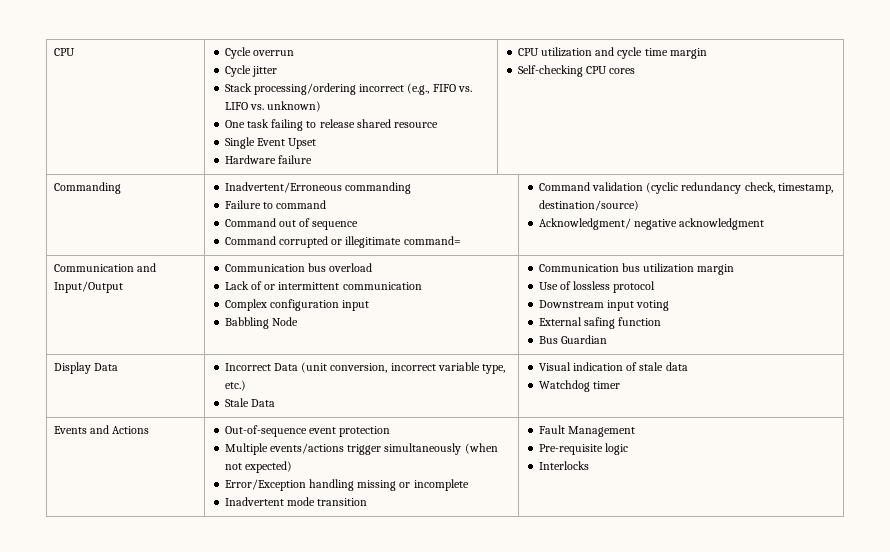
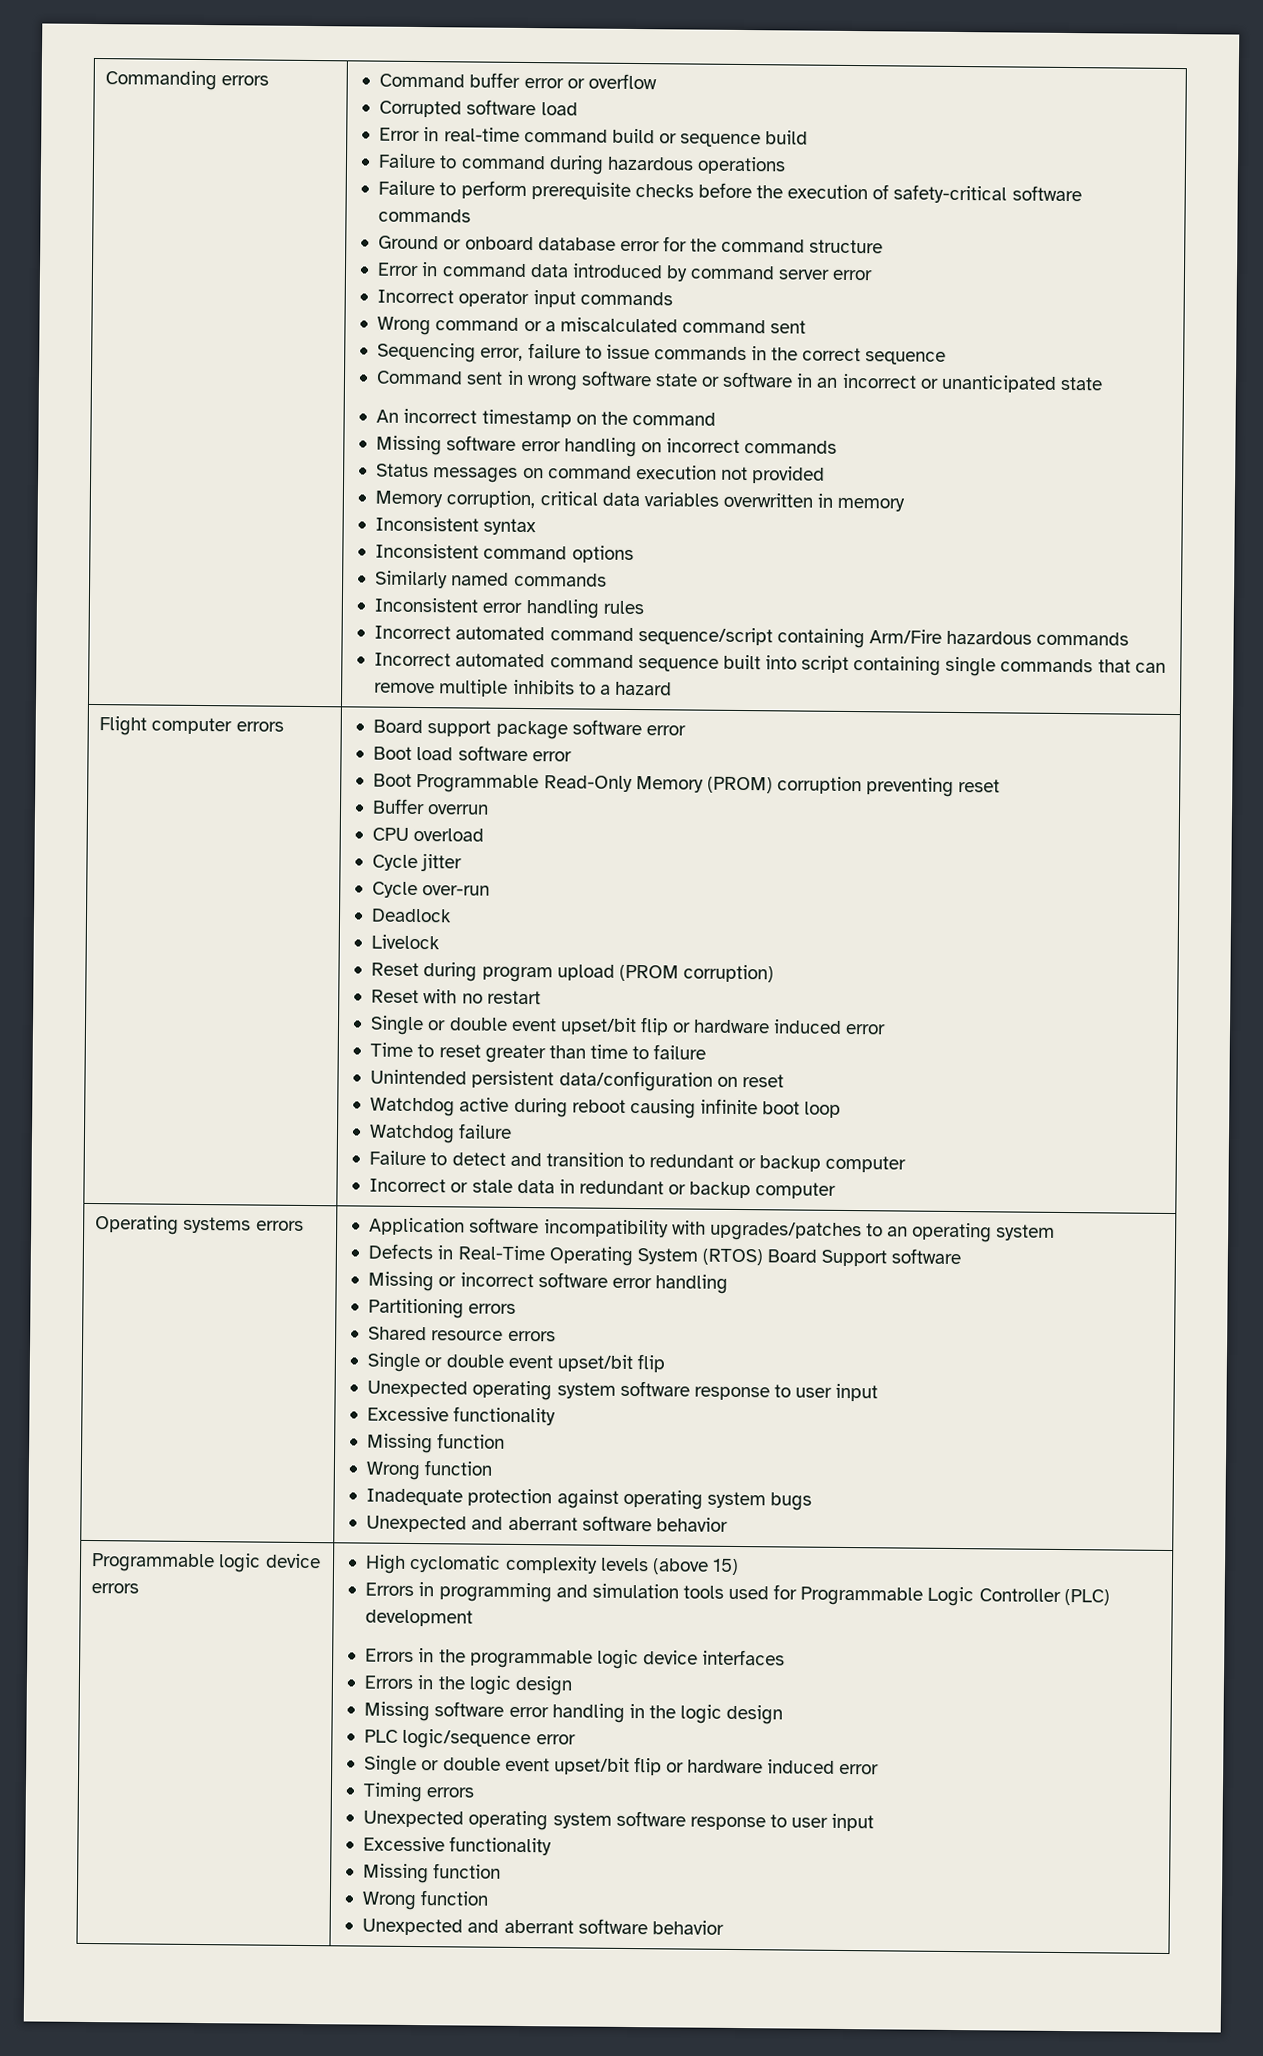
[53,48,75,56] [224,47,294,59] CPU | Cycle overrun -> [105,70,270,91] [379,72,657,90] [379,99,578,118] [379,127,809,148] [378,153,786,175] [378,180,1082,204] [378,208,472,223] [378,235,884,254] [377,262,874,282] [377,289,673,308] [377,316,807,336] [377,342,947,365] [376,370,1103,393] [376,408,716,428] [376,435,838,458] [376,463,826,484] [375,490,906,512] [375,516,537,536] [375,543,634,563] [375,570,607,589] [374,597,644,619] [374,625,1130,649] [374,652,1166,677] [374,679,672,697] [99,716,284,736] [373,719,686,740] [373,745,572,762] [373,773,1001,797] [372,798,490,815] [372,827,485,842] Commanding errors | Command buffer error or overflow // Corrupted software load // Error in real-time command build or sequence build // Failure to command during hazardous operations // Failure to perform prerequisite checks before the execution of safety-critical software commands // Ground or onboard database error for the command structure // Error in command data introduced by command server error // Incorrect operator input commands // Wrong command or a miscalculated command sent // Sequencing error, failure to issue commands in the correct sequence // Command sent in wrong software state or software in an incorrect or unanticipated state // An incorrect timestamp on the command // Missing software error handling on incorrect commands // Status messages on command execution not provided // Memory corruption, critical data variables overwritten in memory // Inconsistent syntax // Inconsistent command options // Similarly named commands // Inconsistent error handling rules // Incorrect automated command sequence/script containing Arm/Fire hazardous commands // Incorrect automated command sequence built into script containing single commands that can remove multiple inhibits to a hazard // Flight computer errors | Board support package software error // Boot load software error // Boot Programmable Read-Only Memory (PROM) corruption preventing reset // Buffer overrun // CPU overload
[224,83,472,95] [224,101,322,112] [224,119,439,131] [224,137,317,149] [224,155,312,164] [517,47,707,59] [517,65,636,77] [53,182,121,194] [224,182,411,194] [224,200,327,209] [224,218,359,230] [224,236,461,248] [538,182,833,194] [538,200,639,211] [538,218,765,230] [53,263,156,272] [53,281,123,293] [224,263,373,272] [224,281,422,290] [224,299,370,311] [224,317,298,329] [538,263,735,275] [538,281,656,293] [538,300,670,311] [538,317,662,329] [538,335,607,344] [53,362,118,374] [224,362,506,374] [224,380,246,391] [224,398,275,407] [538,362,688,371] [538,380,620,392] [53,425,150,434] [224,425,391,437] [224,443,498,455] [224,461,292,473] [224,479,469,491] [224,497,368,506] [538,425,635,437] [538,443,628,455] [538,461,589,470] Stack processing/ordering incorrect (e.g., FIFO vs. LIFO vs. unknown) // One task failing to release shared resource // Single Event Upset // Hardware failure | CPU utilization and cycle time margin // Self-checking CPU cores // Commanding | Inadvertent/Erroneous commanding // Failure to command // Command out of sequence // Command corrupted or illegitimate command= | Command validation (cyclic redundancy check, timestamp, destination/source) // Acknowledgment/ negative acknowledgment // Communication and Input/Output | Communication bus overload // Lack of or intermittent communication // Complex configuration input // Babbling Node | Communication bus utilization margin // Use of lossless protocol // Downstream input voting // External safing function // Bus Guardian // Display Data | Incorrect Data (unit conversion, incorrect variable type, etc.) // Stale Data | Visual indication of stale data // Watchdog timer // Events and Actions | Out-of-sequence event protection // Multiple events/actions trigger simultaneously (when not expected) // Error/Exception handling missing or incomplete // Inadvertent mode transition | Fault Management // Pre-requisite logic // Interlocks -> [372,881,491,899] [371,908,453,923] [371,934,441,950] [371,962,774,983] [371,989,541,1005] [370,1015,887,1036] [370,1042,707,1064] [370,1069,784,1092] [370,1097,842,1119] [369,1123,513,1144] [369,1150,907,1173] [369,1178,837,1199] [95,1215,304,1235] [369,1217,1056,1243] [368,1243,962,1267] [368,1271,728,1294] [368,1298,517,1319] [368,1326,556,1342] [367,1352,665,1373] [367,1380,879,1402] [367,1406,557,1426] [367,1433,506,1454] [366,1460,493,1481] [366,1488,812,1511] [366,1515,728,1533] [91,1553,321,1573] [91,1583,140,1594] [365,1554,739,1576] [365,1582,1110,1607] [365,1609,474,1627] [365,1648,786,1670] [364,1675,572,1696] [364,1701,784,1725] [364,1728,576,1750] [364,1755,880,1776] [363,1782,475,1803] [363,1810,875,1832] [363,1836,553,1856] [363,1863,502,1884] [362,1890,490,1911] [362,1918,724,1936] Cycle over-run // Deadlock // Livelock // Reset during program upload (PROM corruption) // Reset with no restart // Single or double event upset/bit flip or hardware induced error // Time to reset greater than time to failure // Unintended persistent data/configuration on reset // Watchdog active during reboot causing infinite boot loop // Watchdog failure // Failure to detect and transition to redundant or backup computer // Incorrect or stale data in redundant or backup computer // Operating systems errors | Application software incompatibility with upgrades/patches to an operating system // Defects in Real-Time Operating System (RTOS) Board Support software // Missing or incorrect software error handling // Partitioning errors // Shared resource errors // Single or double event upset/bit flip // Unexpected operating system software response to user input // Excessive functionality // Missing function // Wrong function // Inadequate protection against operating system bugs // Unexpected and aberrant software behavior // Programmable logic device errors | High cyclomatic complexity levels (above 15) // Errors in programming and simulation tools used for Programmable Logic Controller (PLC) development // Errors in the programmable logic device interfaces // Errors in the logic design // Missing software error handling in the logic design // PLC logic/sequence error // Single or double event upset/bit flip or hardware induced error // Timing errors // Unexpected operating system software response to user input // Excessive functionality // Missing function // Wrong function // Unexpected and aberrant software behavior

